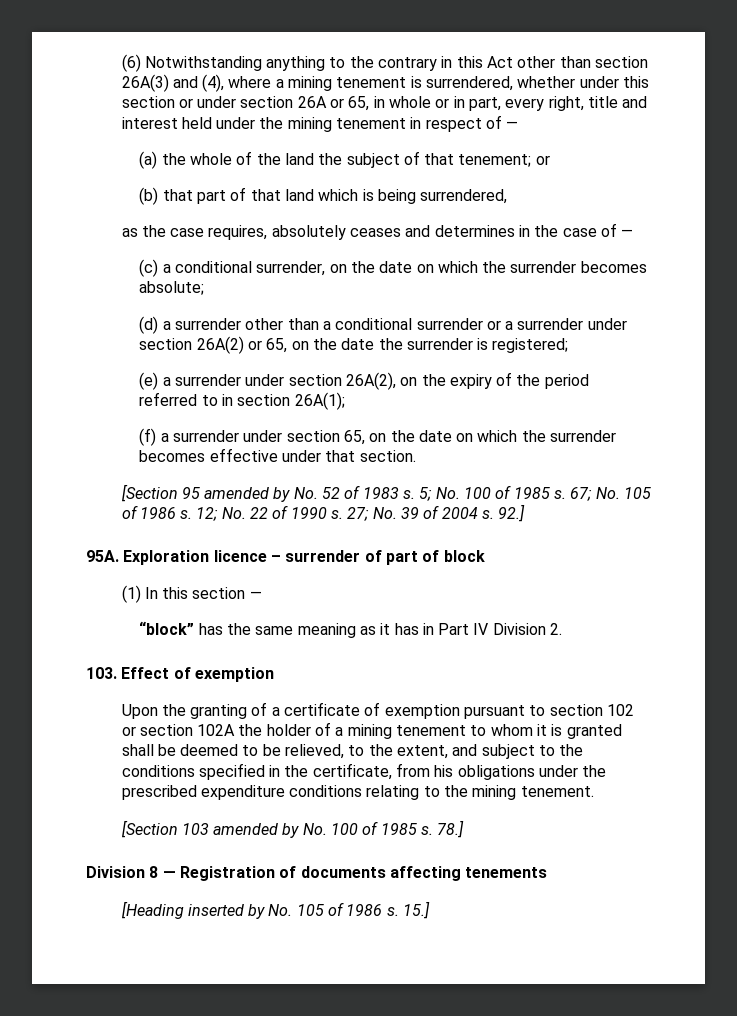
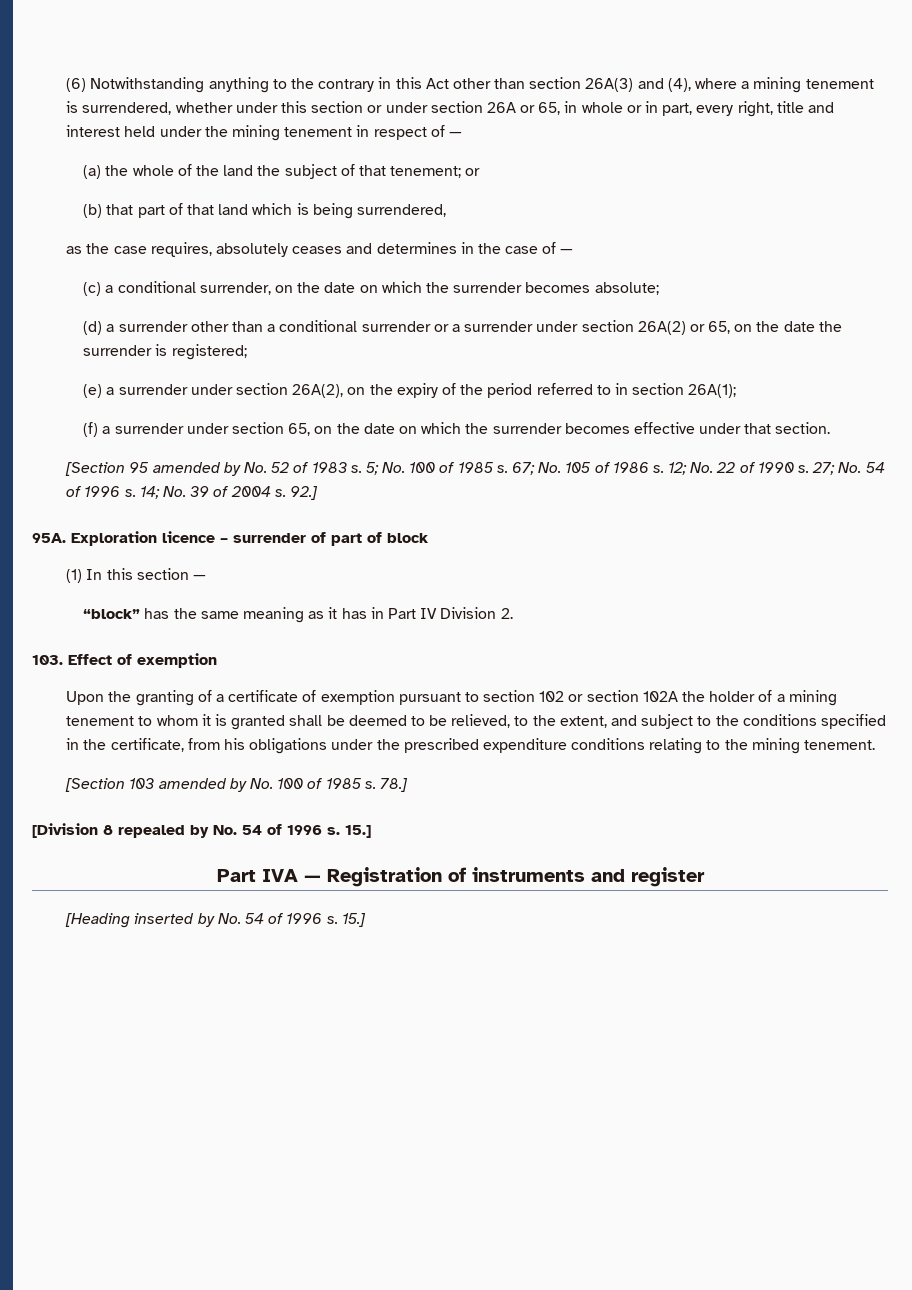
(397, 513) none -> [865,462,885,473] [66,486,186,499] 54 of 1996 s. 14; No.
[86,866,548,881] Division 8 — Registration of documents affecting tenements -> [32,823,371,838] [216,867,705,887] [Division 8 repealed by No. 54 of 1996 s. 15.] // Part IVA — Registration of instruments and register
[296,902,383,916] 105 of 1986 -> [244,913,323,924] 54 of 1996

